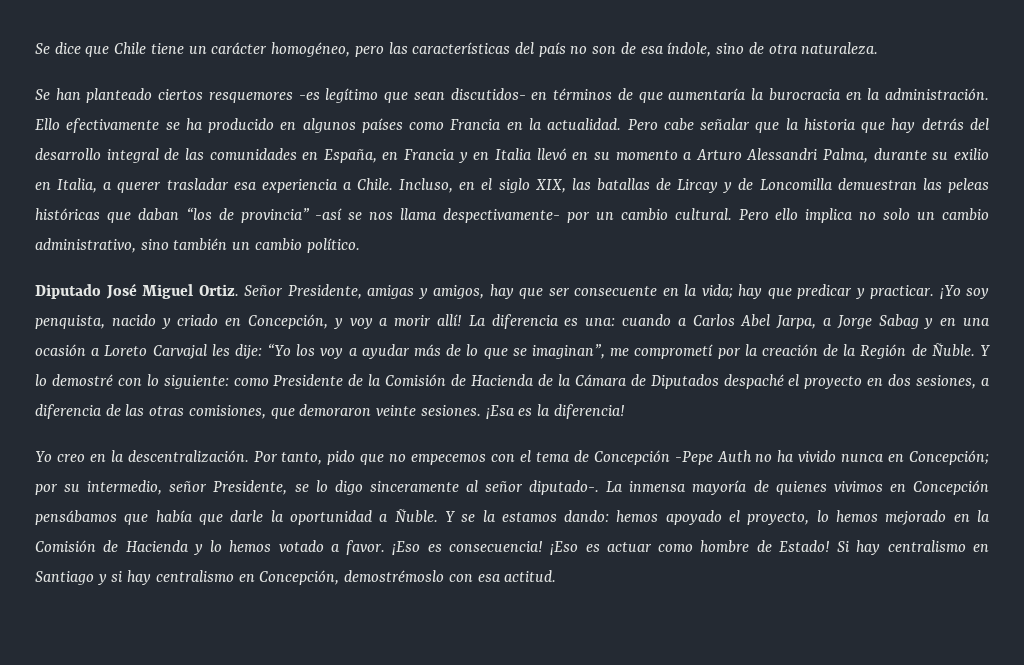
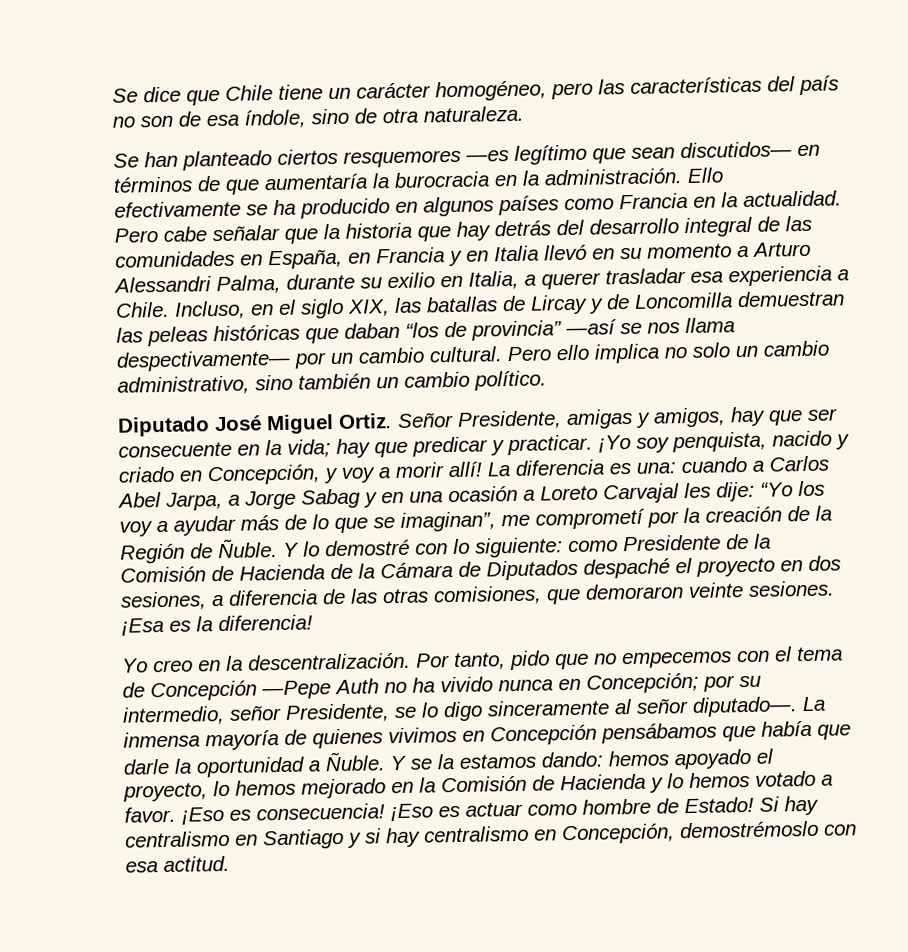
[298,92,320,100] -es -> [466,150,509,162] —es
[450,88,526,100] discutidos- -> [680,141,792,159] discutidos—
[315,208,343,220] -así -> [566,319,617,336] —así
[443,208,561,223] despectivamente- -> [116,349,291,372] despectivamente—
[674,451,713,465] -Pepe -> [262,680,331,700] —Pepe
[529,480,600,495] diputado-. -> [692,696,798,717] diputado—.

